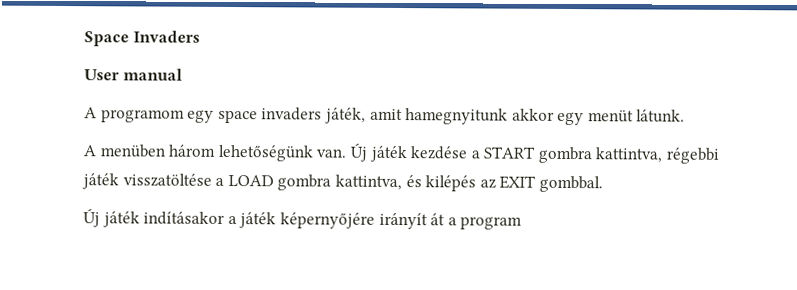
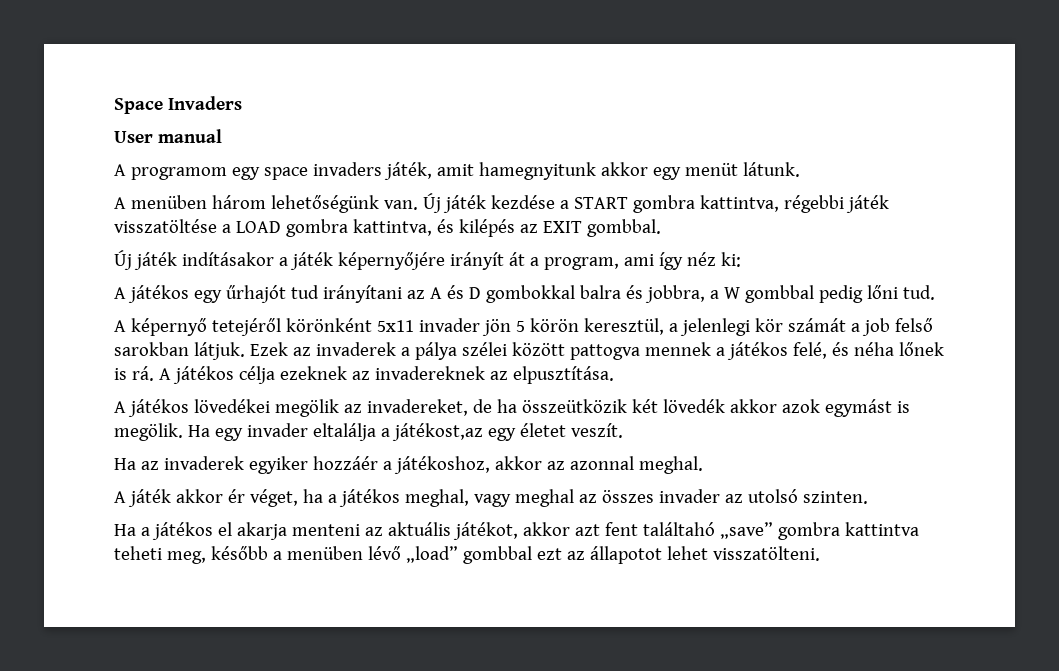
[460,216,523,230] program -> [543,252,741,270] [114,285,935,303] [114,318,933,336] [114,342,944,360] [114,366,614,384] [114,399,910,417] [114,423,623,441] [114,456,703,474] [114,489,868,507] [114,522,919,540] [114,546,820,564] program, ami így néz ki: // A játékos egy űrhajót tud irányítani az A és D gombokkal balra és jobbra, a W gombbal pedig lőni tud. // A képernyő tetejéről körönként 5x11 invader jön 5 körön keresztül, a jelenlegi kör számát a job felső sarokban látjuk. Ezek az invaderek a pálya szélei között pattogva mennek a játékos felé, és néha lőnek is rá. A játékos célja ezeknek az invadereknek az elpusztítása. // A játékos lövedékei megölik az invadereket, de ha összeütközik két lövedék akkor azok egymást is megölik. Ha egy invader eltalálja a játékost,az egy életet veszít. // Ha az invaderek egyiker hozzáér a játékoshoz, akkor az azonnal meghal. // A játék akkor ér véget, ha a játékos meghal, vagy meghal az összes invader az utolsó szinten. // Ha a játékos el akarja menteni az aktuális játékot, akkor azt fent találtahó „save” gombra kattintva teheti meg, később a menüben lévő „load” gombbal ezt az állapotot lehet visszatölteni.

